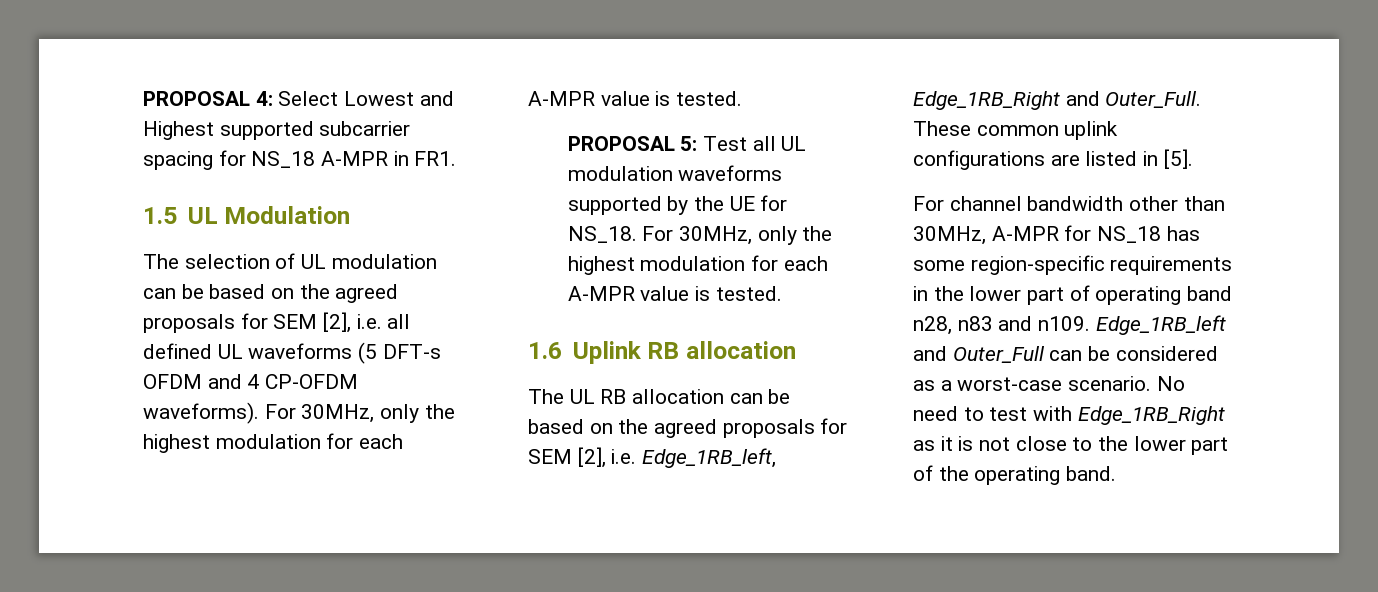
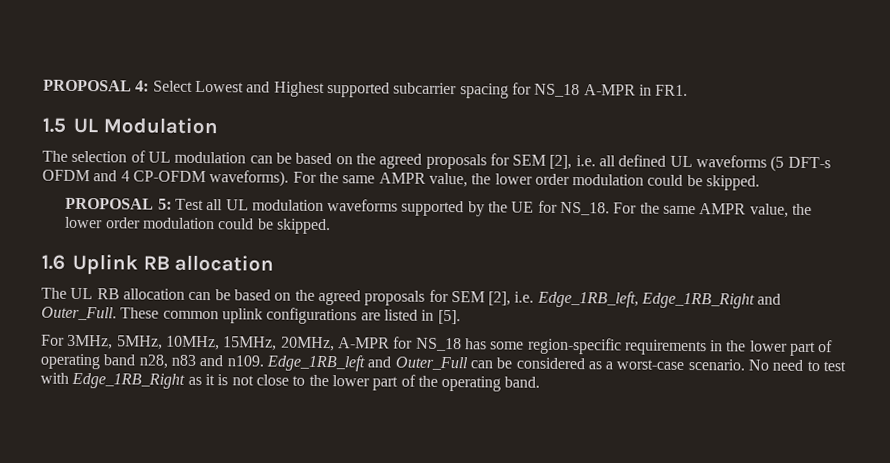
[301,404,455,423] [143,433,404,453] [528,91,743,106] 30MHz, only the highest modulation for each A-MPR value is tested. -> [318,171,761,191] the same AMPR value, the lower order modulation could be skipped.
[678,226,833,245] [567,255,828,275] [567,286,782,301] 30MHz, only the highest modulation for each A-MPR value is tested. -> [639,202,813,218] [65,216,331,235] the same AMPR value, the lower order modulation could be skipped.
[949,196,1225,211] [913,226,986,245] channel bandwidth other than 30MHz, -> [67,334,335,352] 3MHz, 5MHz, 10MHz, 15MHz, 20MHz,

